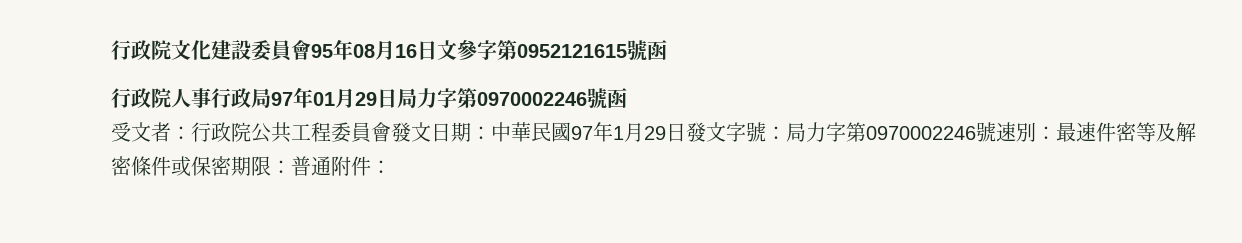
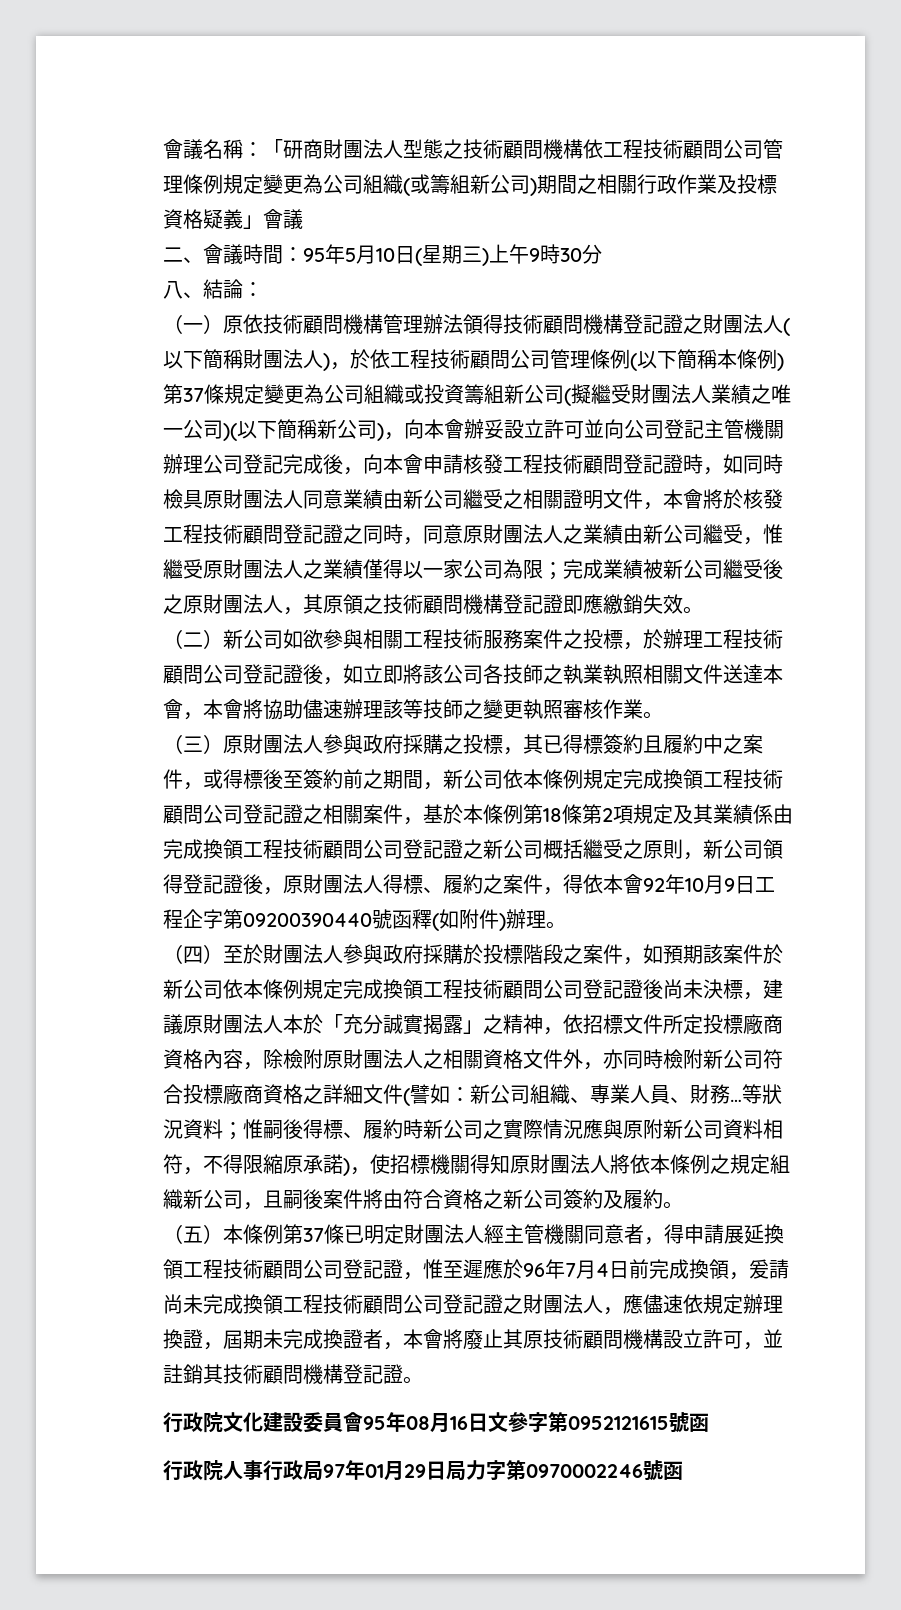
(110, 50) none -> [163,139,784,159] [163,174,778,196] [163,209,304,229] [163,244,603,266] [163,279,264,299] [163,314,791,336] [163,349,785,371] [163,384,792,406] [163,419,785,441] [163,454,784,475] [163,489,784,510] [163,524,784,545] [163,559,784,580] [163,594,704,615] [163,629,784,650] [163,664,784,685] [163,699,664,720] [163,734,764,755] [163,769,784,790] [163,804,794,825] [163,839,784,860] [163,874,776,895] [163,909,567,931] [163,944,784,965] [163,979,784,1000] [163,1014,784,1035] [163,1049,784,1070] [163,1084,783,1106] [163,1119,784,1140] [163,1154,791,1176] [163,1189,684,1210] [163,1224,785,1245] [163,1259,790,1280] [163,1294,784,1315] [163,1329,784,1350] [163,1364,424,1384] 會議名稱：「研商財團法人型態之技術顧問機構依工程技術顧問公司管理條例規定變更為公司組織(或籌組新公司)期間之相關行政作業及投標資格疑義」會議 // 二、會議時間：95年5月10日(星期三)上午9時30分 // 八、結論： // （一）原依技術顧問機構管理辦法領得技術顧問機構登記證之財團法人(以下簡稱財團法人)，於依工程技術顧問公司管理條例(以下簡稱本條例)第37條規定變更為公司組織或投資籌組新公司(擬繼受財團法人業績之唯一公司)(以下簡稱新公司)，向本會辦妥設立許可並向公司登記主管機關辦理公司登記完成後，向本會申請核發工程技術顧問登記證時，如同時檢具原財團法人同意業績由新公司繼受之相關證明文件，本會將於核發工程技術顧問登記證之同時，同意原財團法人之業績由新公司繼受，惟繼受原財團法人之業績僅得以一家公司為限；完成業績被新公司繼受後之原財團法人，其原領之技術顧問機構登記證即應繳銷失效。 // （二）新公司如欲參與相關工程技術服務案件之投標，於辦理工程技術顧問公司登記證後，如立即將該公司各技師之執業執照相關文件送達本會，本會將協助儘速辦理該等技師之變更執照審核作業。 // （三）原財團法人參與政府採購之投標，其已得標簽約且履約中之案件，或得標後至簽約前之期間，新公司依本條例規定完成換領工程技術顧問公司登記證之相關案件，基於本條例第18條第2項規定及其業績係由完成換領工程技術顧問公司登記證之新公司概括繼受之原則，新公司領得登記證後，原財團法人得標、履約之案件，得依本會92年10月9日工程企字第09200390440號函釋(如附件)辦理。 // （四）至於財團法人參與政府採購於投標階段之案件，如預期該案件於新公司依本條例規定完成換領工程技術顧問公司登記證後尚未決標，建議原財團法人本於「充分誠實揭露」之精神，依招標文件所定投標廠商資格內容，除檢附原財團法人之相關資格文件外，亦同時檢附新公司符合投標廠商資格之詳細文件(譬如：新公司組織、專業人員、財務…等狀況資料；惟嗣後得標、履約時新公司之實際情況應與原附新公司資料相符，不得限縮原承諾)，使招標機關得知原財團法人將依本條例之規定組織新公司，且嗣後案件將由符合資格之新公司簽約及履約。 // （五）本條例第37條已明定財團法人經主管機關同意者，得申請展延換領工程技術顧問公司登記證，惟至遲應於96年7月4日前完成換領，爰請尚未完成換領工程技術顧問公司登記證之財團法人，應儘速依規定辦理換證，屆期未完成換證者，本會將廢止其原技術顧問機構設立許可，並註銷其技術顧問機構登記證。 //
[110,122,1196,143] [110,156,391,177] // 受文者：行政院公共工程委員會發文日期：中華民國97年1月29日發文字號：局力字第0970002246號速別：最速件密等及解密條件或保密期限：普通附件： -> (684, 1470) none

